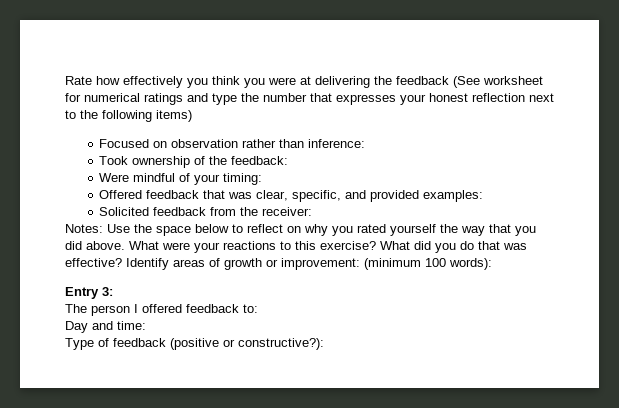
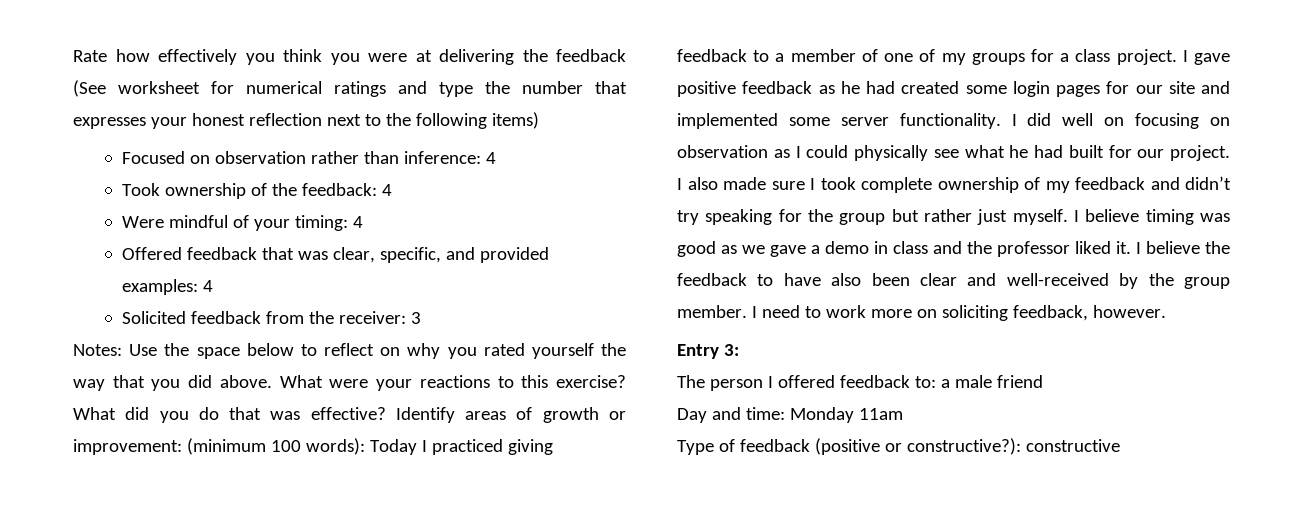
(366, 143) none -> [486,152,497,164] 4
(289, 160) none -> [382,184,393,196] 4
(263, 179) none -> [353,216,364,228] 4
(484, 196) none -> [203,280,214,292] 4
(313, 211) none -> [411,312,422,324] 3
(492, 264) none -> [369,439,553,455] [677,49,1230,65] [677,81,1230,97] [677,113,1230,129] [677,145,1230,161] [677,176,1231,193] [677,209,1230,225] [677,241,1230,257] [677,273,1230,289] [677,305,1166,321] Today I practiced giving feedback to a member of one of my groups for a class project. I gave positive feedback as he had created some login pages for our site and implemented some server functionality. I did well on focusing on observation as I could physically see what he had built for our project. I also made sure I took complete ownership of my feedback and didn’t try speaking for the group but rather just myself. I believe timing was good as we gave a demo in class and the professor liked it. I believe the feedback to have also been clear and well-received by the group member. I need to work more on soliciting feedback, however.
(258, 308) none -> [940,375,1043,388] a male friend
(146, 325) none -> [789,407,903,423] Monday 11am
(324, 344) none -> [1025,439,1120,452] constructive

